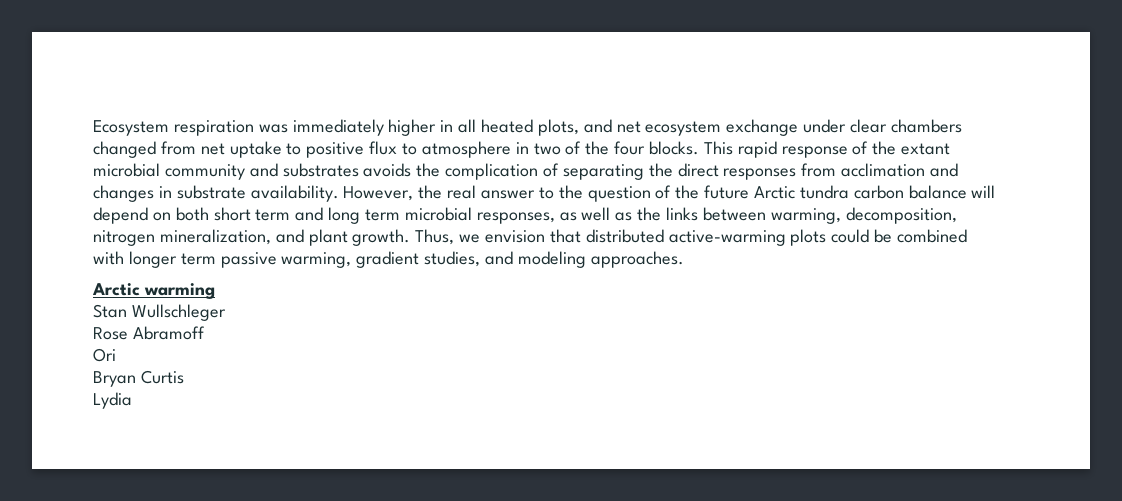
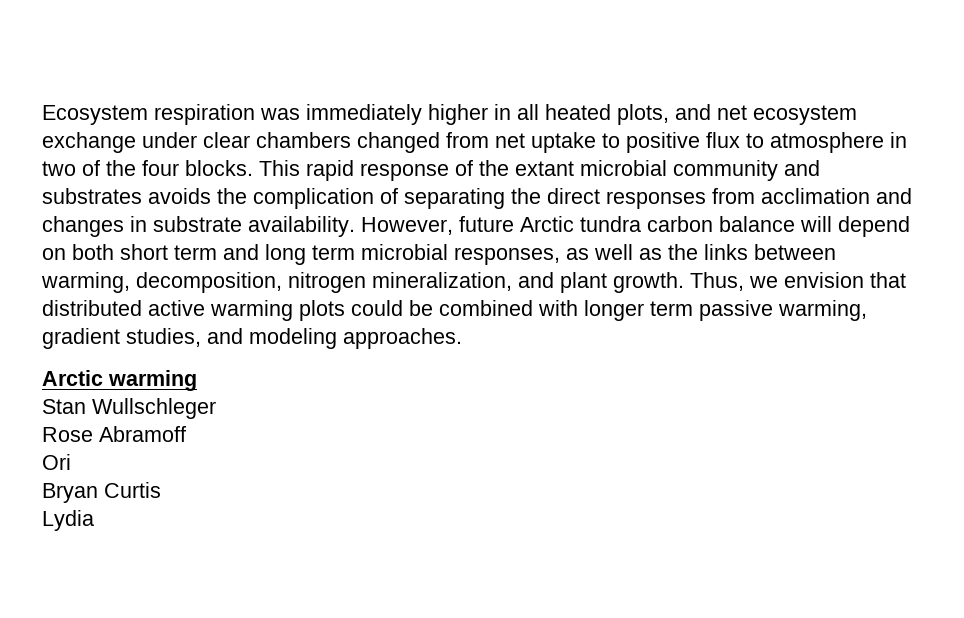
[418,185,700,202] the real answer to the question of the -> (453, 226) none
[668,230,786,246] active-warming -> [148,300,293,321] active warming

